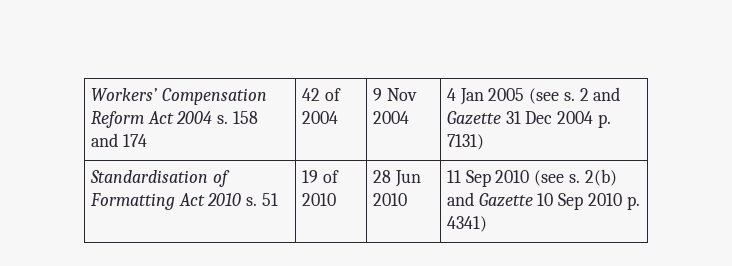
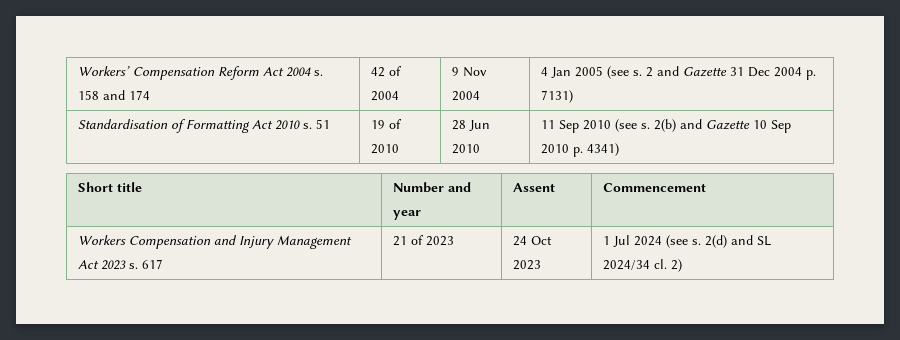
(488, 224) none -> [78,182,143,192] [393,182,472,193] [393,210,422,220] [513,183,556,192] [603,183,707,192] [78,235,353,249] [78,259,164,270] [393,235,455,246] [513,236,553,246] [513,260,542,270] [603,235,772,248] [603,259,683,272] // Short title | Number and year | Assent | Commencement // Workers Compensation and Injury Management Act 2023 s. 617 | 21 of 2023 | 24 Oct 2023 | 1 Jul 2024 (see s. 2(d) and SL 2024/34 cl. 2)

